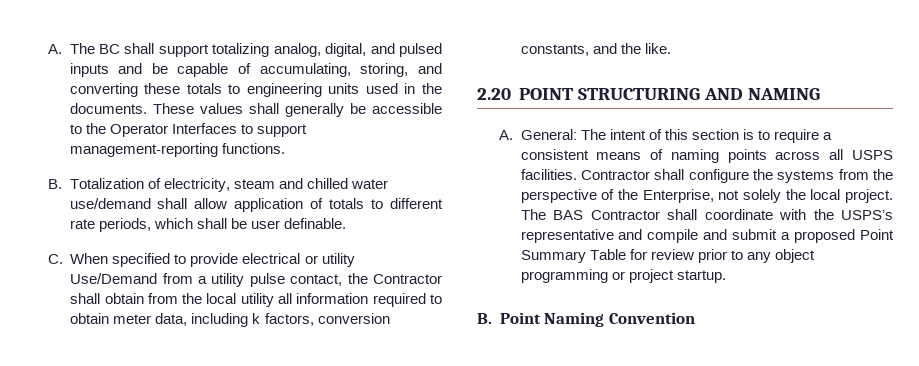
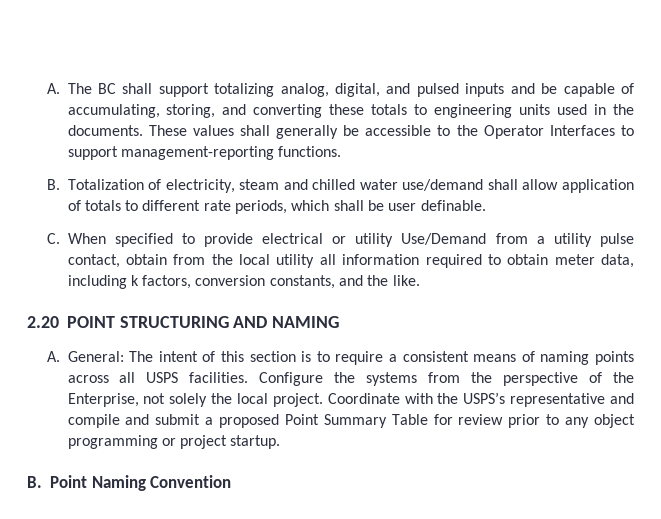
[347,273,443,284] [70,293,101,304] the Contractor shall -> (120, 261) none
[580,169,749,183] Contractor shall configure -> [259,372,324,386] Configure
[520,209,773,220] The BAS Contractor shall coordinate -> [327,393,400,404] Coordinate

